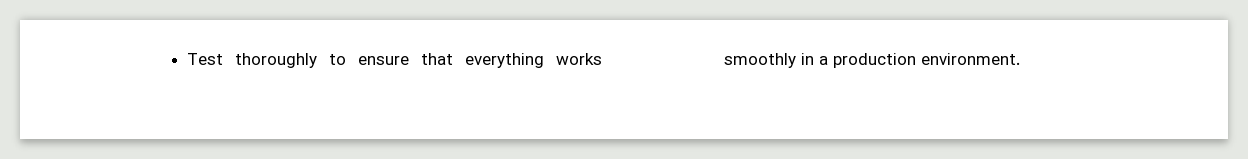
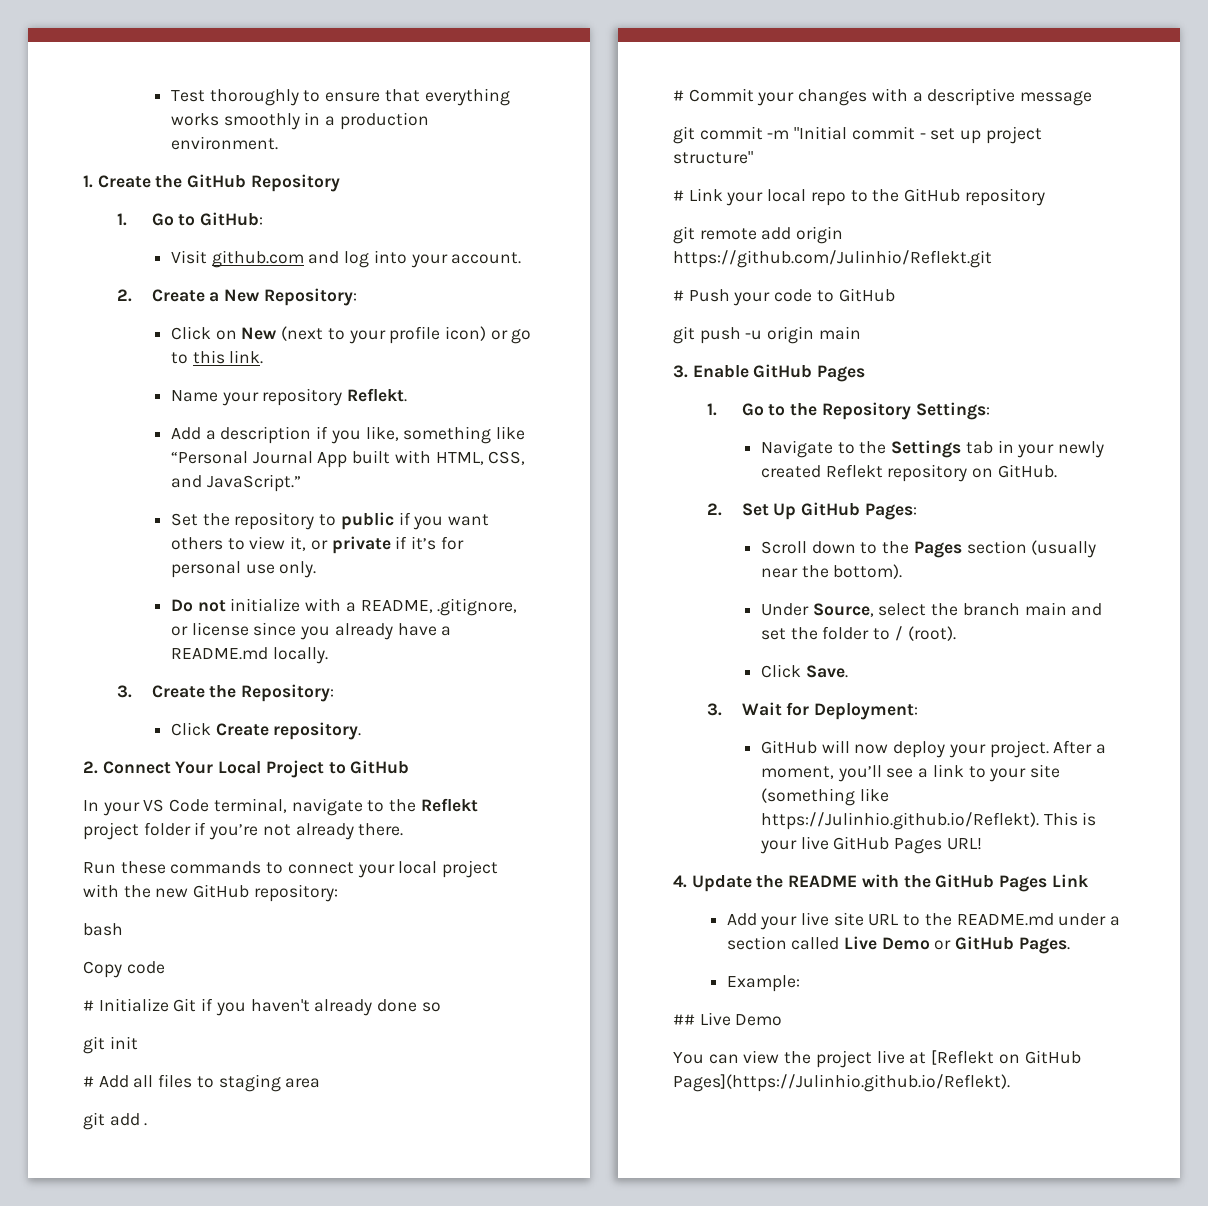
(1020, 59) none -> [83,174,340,192] [117,212,264,226] [170,250,522,268] [117,288,357,306] [170,326,532,344] [170,350,264,364] [170,388,408,406] [170,426,525,444] [170,450,526,468] [170,474,301,492] [170,512,489,530] [170,536,464,554] [170,561,317,578] [170,598,518,616] [170,622,452,640] [170,647,328,664] [117,684,335,702] [170,722,362,740] [83,760,410,778] [83,798,478,816] [83,822,404,840] [83,860,499,878] [83,884,338,902] [83,923,123,936] [83,961,165,978] [83,998,441,1016] [83,1036,138,1054] [83,1074,321,1092] [83,1112,148,1130] [673,88,1093,106] [673,126,1042,144] [673,151,753,164] [673,188,1045,206] [673,226,844,244] [673,250,992,268] [673,288,895,306] [673,326,861,344] [673,364,866,382] [707,402,990,420] [760,440,1104,458] [760,464,1057,482] [707,502,917,520] [760,540,1097,558] [760,564,903,579] [760,602,1103,617] [760,626,956,641] [760,664,848,678] [707,702,919,720] [760,740,1106,758] [760,764,1060,782] [760,788,889,806] [760,812,1097,830] [759,836,982,854] [673,874,1089,892] [726,912,1121,930] [726,936,1070,954] [726,975,800,992] [673,1012,783,1026] [673,1050,1081,1068] [673,1074,1010,1092] // 1. Create the GitHub Repository // 1. Go to GitHub: // Visit github.com and log into your account. // 2. Create a New Repository: // Click on New (next to your profile icon) or go to this link. // Name your repository Reflekt. // Add a description if you like, something like “Personal Journal App built with HTML, CSS, and JavaScript.” // Set the repository to public if you want others to view it, or private if it’s for personal use only. // Do not initialize with a README, .gitignore, or license since you already have a README.md locally. // 3. Create the Repository: // Click Create repository. // 2. Connect Your Local Project to GitHub // In your VS Code terminal, navigate to the Reflekt project folder if you’re not already there. // Run these commands to connect your local project with the new GitHub repository: // bash // Copy code // # Initialize Git if you haven't already done so // git init // # Add all files to staging area // git add . // # Commit your changes with a descriptive message // git commit -m "Initial commit - set up project structure" // # Link your local repo to the GitHub repository // git remote add origin https://github.com/Julinhio/Reflekt.git // # Push your code to GitHub // git push -u origin main // 3. Enable GitHub Pages // 1. Go to the Repository Settings: // Navigate to the Settings tab in your newly created Reflekt repository on GitHub. // 2. Set Up GitHub Pages: // Scroll down to the Pages section (usually near the bottom). // Under Source, select the branch main and set the folder to / (root). // Click Save. // 3. Wait for Deployment: // GitHub will now deploy your project. After a moment, you’ll see a link to your site (something like https://Julinhio.github.io/Reflekt). This is your live GitHub Pages URL! // 4. Update the README with the GitHub Pages Link // Add your live site URL to the README.md under a section called Live Demo or GitHub Pages. // Example: // ## Live Demo // You can view the project live at [Reflekt on GitHub Pages](https://Julinhio.github.io/Reflekt).

